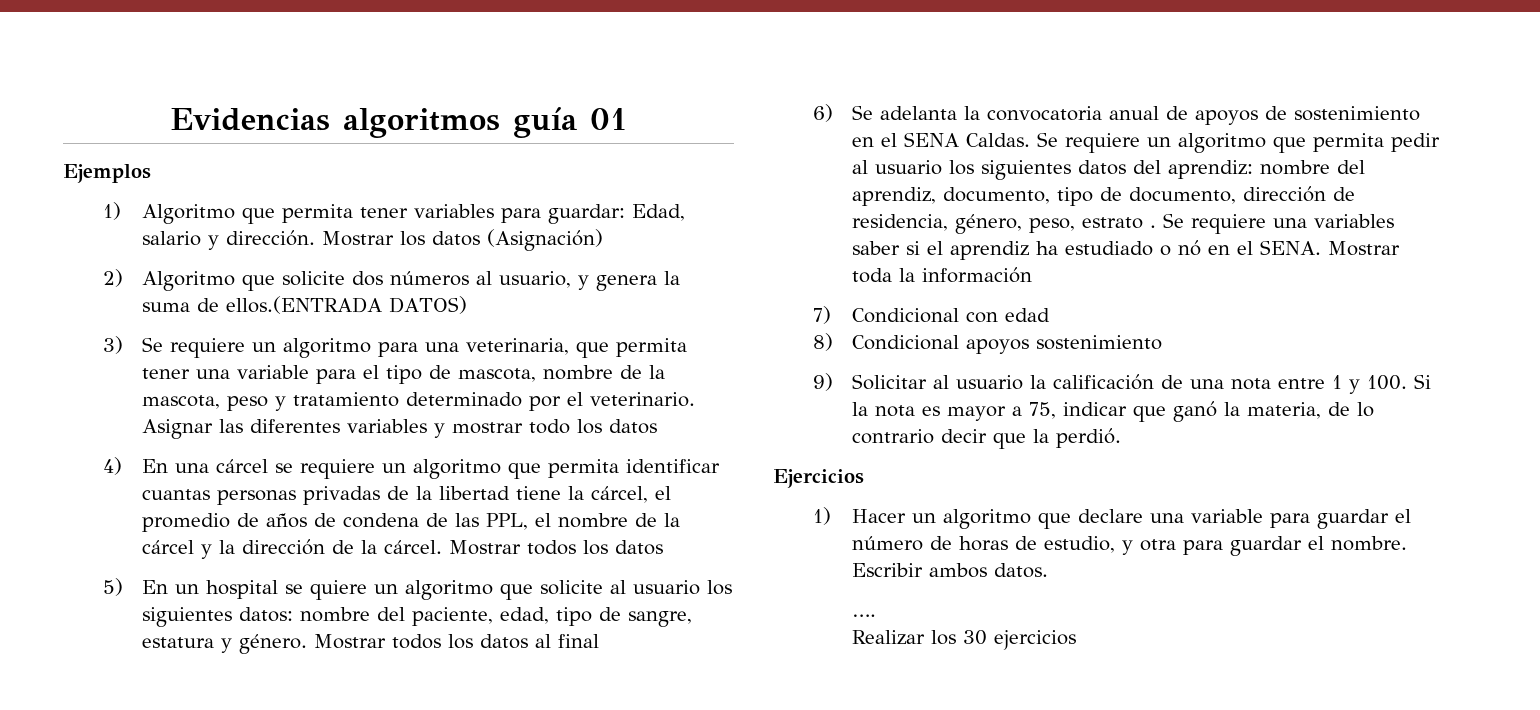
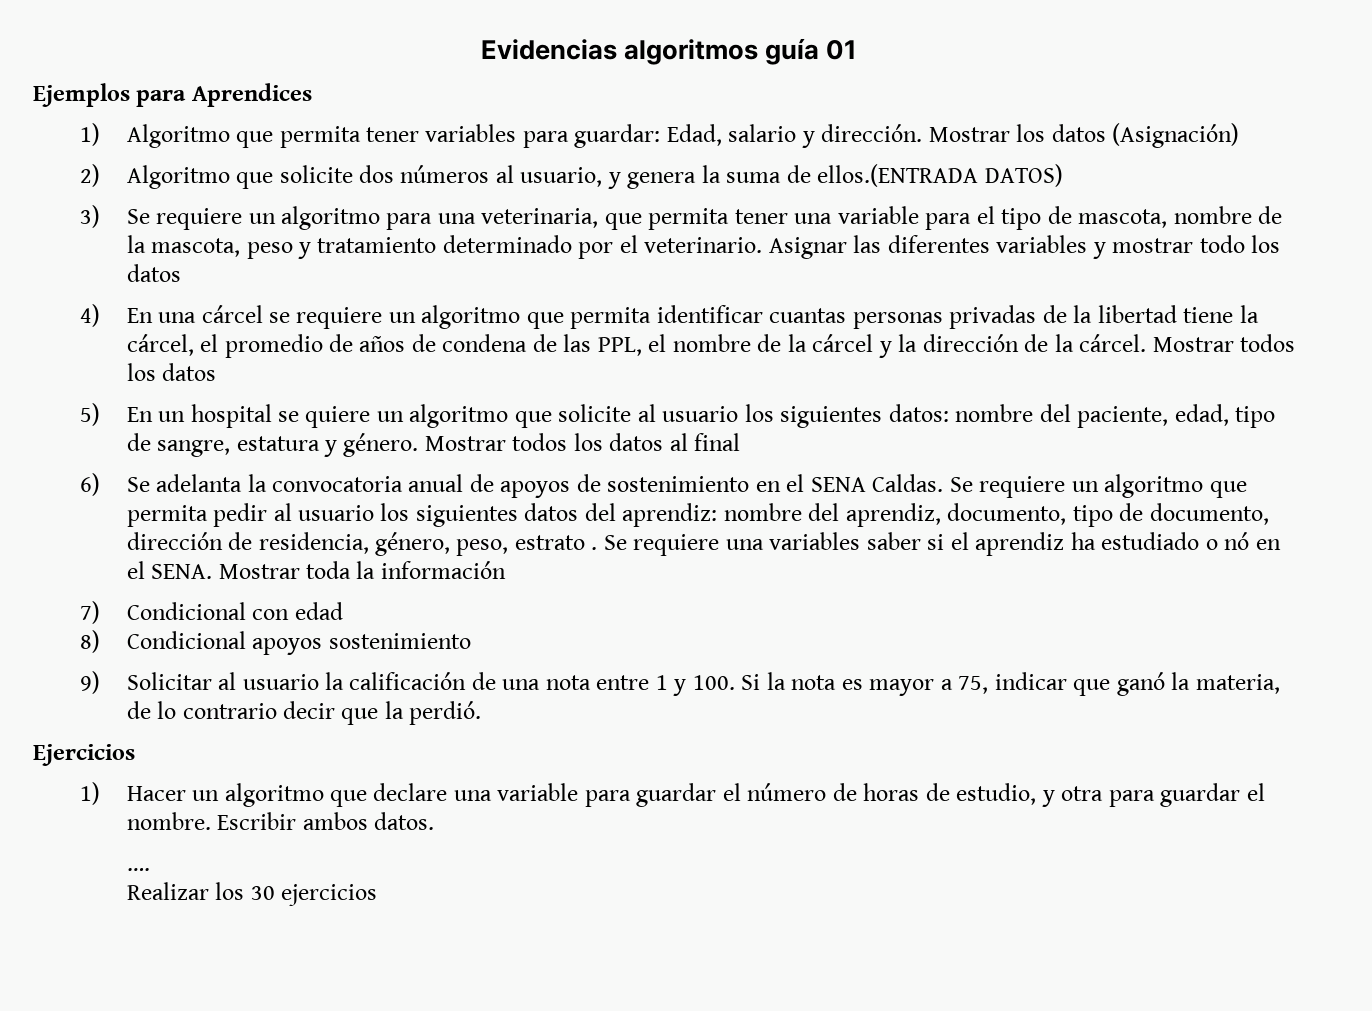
(151, 173) none -> [136,83,312,107] para Aprendices

